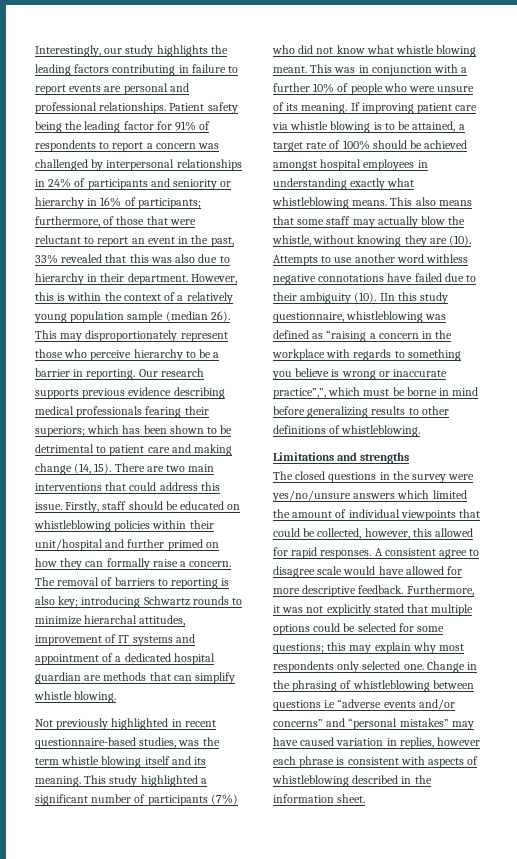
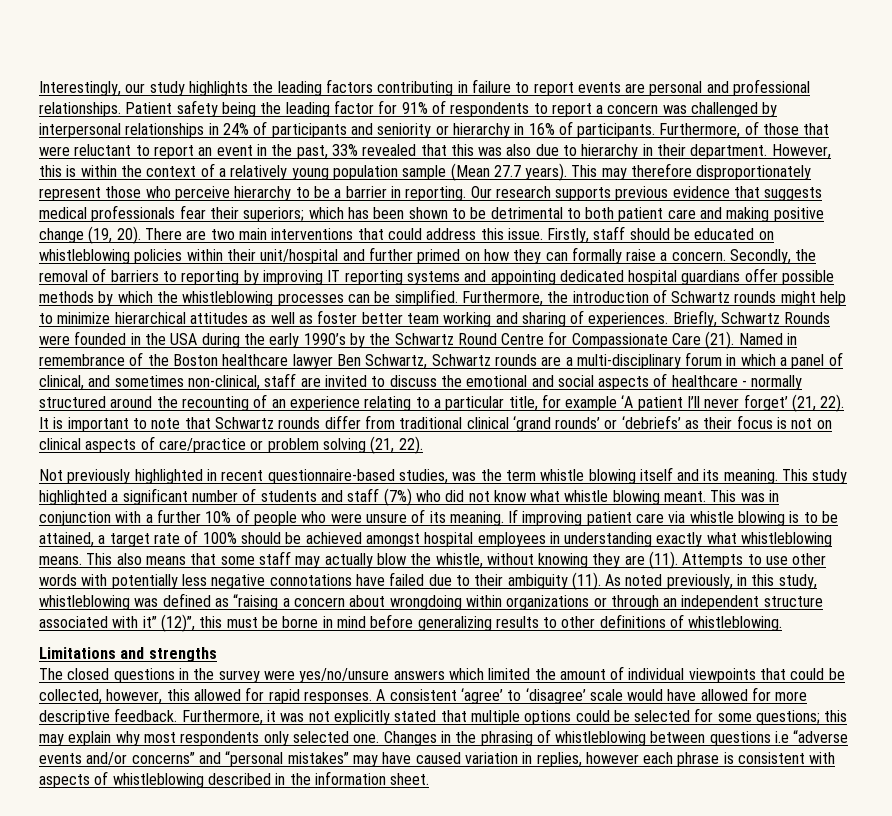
[137,198,201,209] [35,216,100,227] participants; furthermore, -> [577,123,741,138] participants. Furthermore,
[165,311,230,322] (median 26). -> [450,163,568,181] (Mean 27.7 years).
(83, 337) none -> [631,163,693,177] therefore
[173,387,225,399] describing -> [734,186,823,201] that suggests
[145,406,182,418] fearing -> [179,205,206,219] fear
(107, 449) none -> [585,207,615,219] both
[35,463,112,475] change (14, 15). -> [773,207,824,222] [39,226,141,244] positive change (19, 20).
[35,577,55,586] The -> [730,249,817,264] Secondly, the
[221,578,230,586] [35,596,243,608] [35,615,186,626] [35,634,195,646] [35,653,215,665] [35,672,236,684] [34,691,117,703] is also key; introducing Schwartz rounds to minimize hierarchal attitudes, improvement of IT systems and appointment of a dedicated hospital guardian are methods that can simplify whistle blowing. -> [243,268,835,285] [39,289,847,306] [39,310,831,327] [39,331,798,349] [39,352,843,369] [39,373,803,390] [39,394,845,412] [39,415,832,432] [39,436,423,454] by improving IT reporting systems and appointing dedicated hospital guardians offer possible methods by which the whistleblowing processes can be simplified. Furthermore, the introduction of Schwartz rounds might help to minimize hierarchical attitudes as well as foster better team working and sharing of experiences. Briefly, Schwartz Rounds were founded in the USA during the early 1990’s by the Schwartz Round Centre for Compassionate Care (21). Named in remembrance of the Boston healthcare lawyer Ben Schwartz, Schwartz rounds are a multi-disciplinary forum in which a panel of clinical, and sometimes non-clinical, staff are invited to discuss the emotional and social aspects of healthcare - normally structured around the recounting of an experience relating to a particular title, for example ‘A patient I’ll never forget’ (21, 22). It is important to note that Schwartz rounds differ from traditional clinical ‘grand rounds’ or ‘debriefs’ as their focus is not on clinical aspects of care/practice or problem solving (21, 22).
[147,795,208,806] participants -> [260,488,380,502] students and staff
[449,235,472,246] (10). -> [649,551,679,569] (11).
[354,254,469,263] another word withless -> [792,553,827,565] [39,574,207,589] other words with potentially less
[354,292,449,304] [273,312,344,323] (10). IIn this study questionnaire, -> [571,572,817,590] (11). As noted previously, in this study,
[422,330,453,339] [272,349,461,361] [272,368,448,380] [273,387,361,399] in the workplace with regards to something you believe is wrong or inaccurate practice”,”, which -> [349,595,823,610] [39,614,223,632] about wrongdoing within organizations or through an independent structure associated with it” (12)”, this
[439,549,480,559] [273,566,315,578] agree to disagree -> [460,688,586,704] ‘agree’ to ‘disagree’
[426,661,465,673] Change -> [383,731,437,746] Changes

